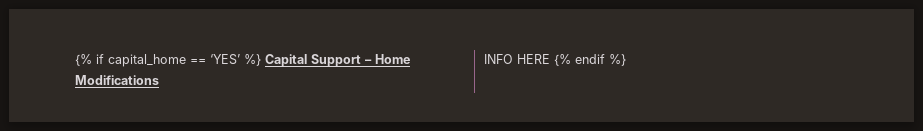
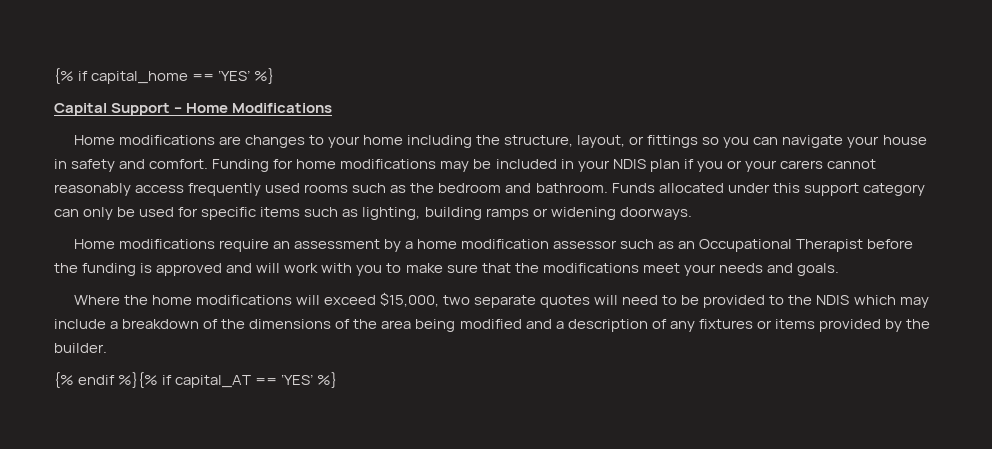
(261, 60) none -> (275, 76) //
[484,54,605,66] INFO HERE {% endif -> [73,135,927,148] [54,159,876,172] [54,183,925,196] [54,207,692,220] [73,239,914,252] [54,263,839,276] [73,292,929,308] [54,319,931,332] [54,343,107,353] [54,372,314,388] Home modifications are changes to your home including the structure, layout, or fittings so you can navigate your house in safety and comfort. Funding for home modifications may be included in your NDIS plan if you or your carers cannot reasonably access frequently used rooms such as the bedroom and bathroom. Funds allocated under this support category can only be used for specific items such as lighting, building ramps or widening doorways. // Home modifications require an assessment by a home modification assessor such as an Occupational Therapist before the funding is approved and will work with you to make sure that the modifications meet your needs and goals. // Where the home modifications will exceed $15,000, two separate quotes will need to be provided to the NDIS which may include a breakdown of the dimensions of the area being modified and a description of any fixtures or items provided by the builder. // {% endif %}{% if capital_AT == ‘YES’

